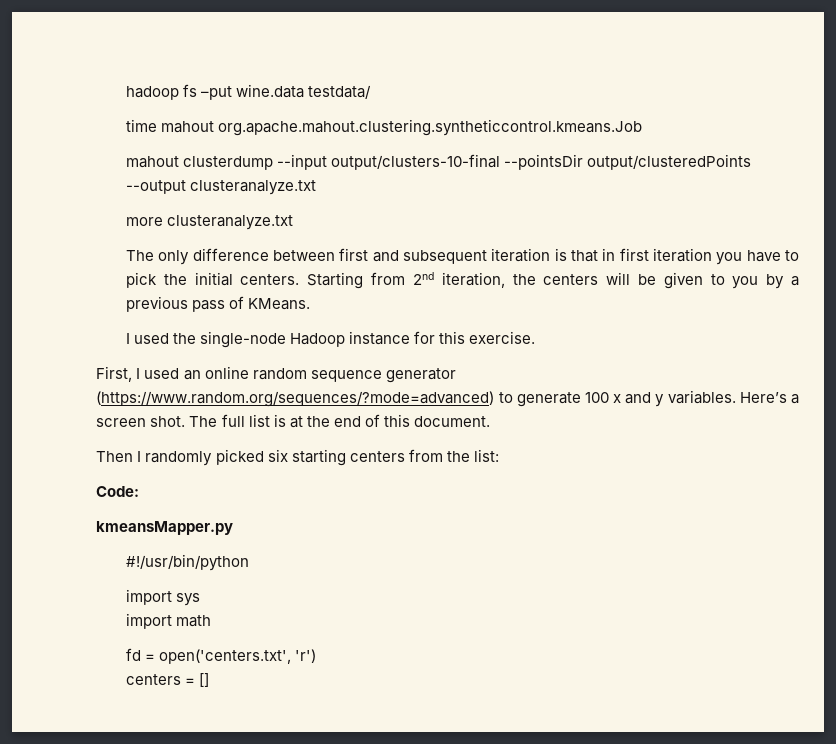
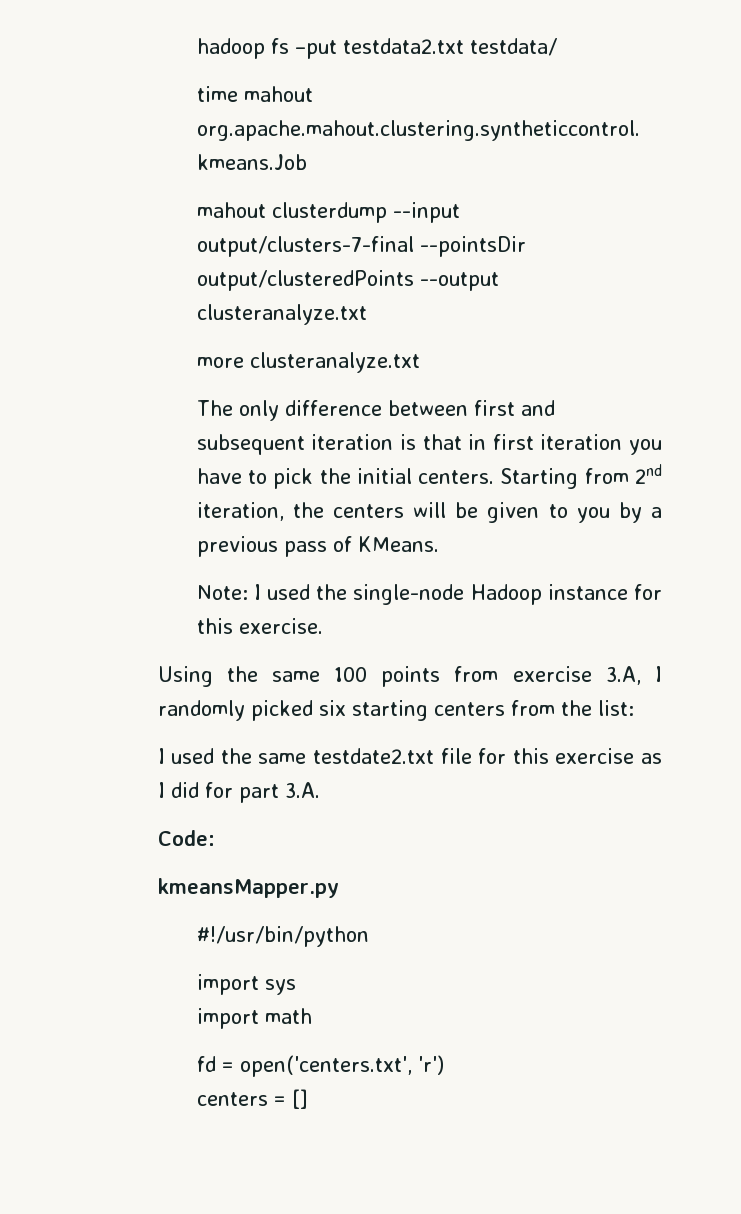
[236,84,305,98] wine.data -> [342,38,464,54] testdata2.txt
[331,154,501,170] output/clusters-10-final -> [196,236,414,257] output/clusters-7-final
(311, 304) none -> [196,585,248,600] Note:
[96,366,456,383] [96,390,800,407] [96,414,490,428] [96,451,134,462] First, I used an online random sequence generator (https://www.random.org/sequences/?mode=advanced) to generate 100 x and y variables. Here’s a screen shot. The full list is at the end of this document. // Then -> [157,666,641,687] Using the same 100 points from exercise 3.A,
(499, 455) none -> [157,748,663,764] [157,782,320,803] // I used the same testdate2.txt file for this exercise as I did for part 3.A.

